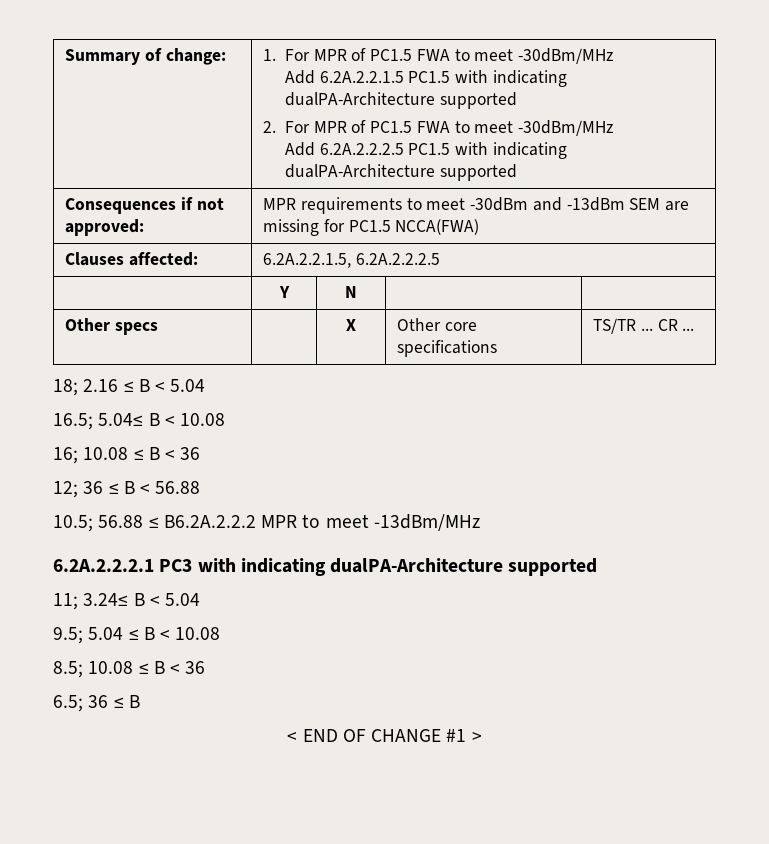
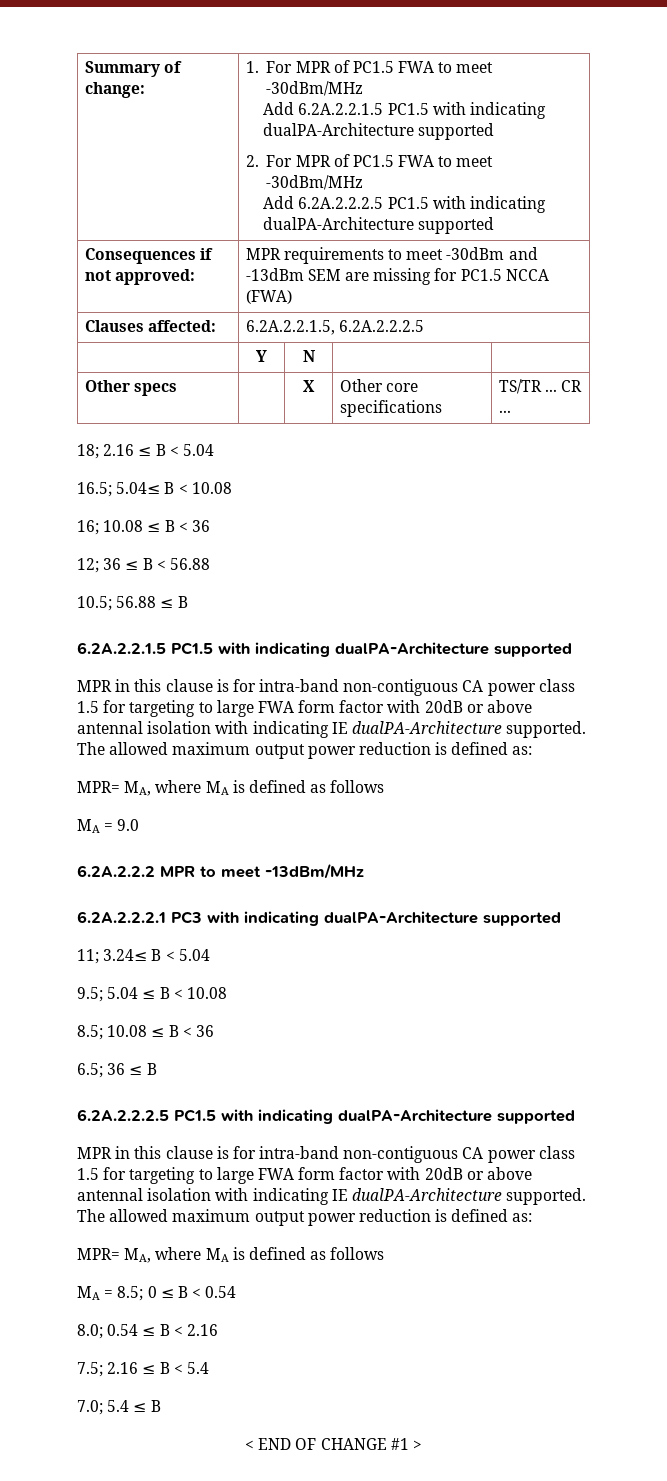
[395,219,480,235] NCCA(FWA) -> [505,269,549,281] [245,290,292,304] NCCA (FWA)
[163,515,256,528] B6.2A.2.2.2 -> [177,596,188,608] [77,642,572,657] [77,679,575,696] [77,700,533,717] [77,721,587,738] [77,742,533,759] [77,780,385,796] [77,819,140,833] [77,865,155,877] B // 6.2A.2.2.1.5 PC1.5 with indicating dualPA-Architecture supported // MPR in this clause is for intra-band non-contiguous CA power class 1.5 for targeting to large FWA form factor with 20dB or above antennal isolation with indicating IE dualPA-Architecture supported. The allowed maximum output power reduction is defined as: // MPR= MA, where MA is defined as follows // MA = 9.0 // 6.2A.2.2.2
(140, 701) none -> [77,1109,575,1124] [77,1146,575,1163] [77,1167,533,1184] [77,1188,587,1205] [77,1209,533,1226] [77,1247,385,1263] [77,1286,237,1301] [77,1324,218,1339] [77,1362,209,1377] [77,1400,161,1415] // 6.2A.2.2.2.5 PC1.5 with indicating dualPA-Architecture supported // MPR in this clause is for intra-band non-contiguous CA power class 1.5 for targeting to large FWA form factor with 20dB or above antennal isolation with indicating IE dualPA-Architecture supported. The allowed maximum output power reduction is defined as: // MPR= MA, where MA is defined as follows // MA = 8.5; 0 ≤ B < 0.54 // 8.0; 0.54 ≤ B < 2.16 // 7.5; 2.16 ≤ B < 5.4 // 7.0; 5.4 ≤ B

